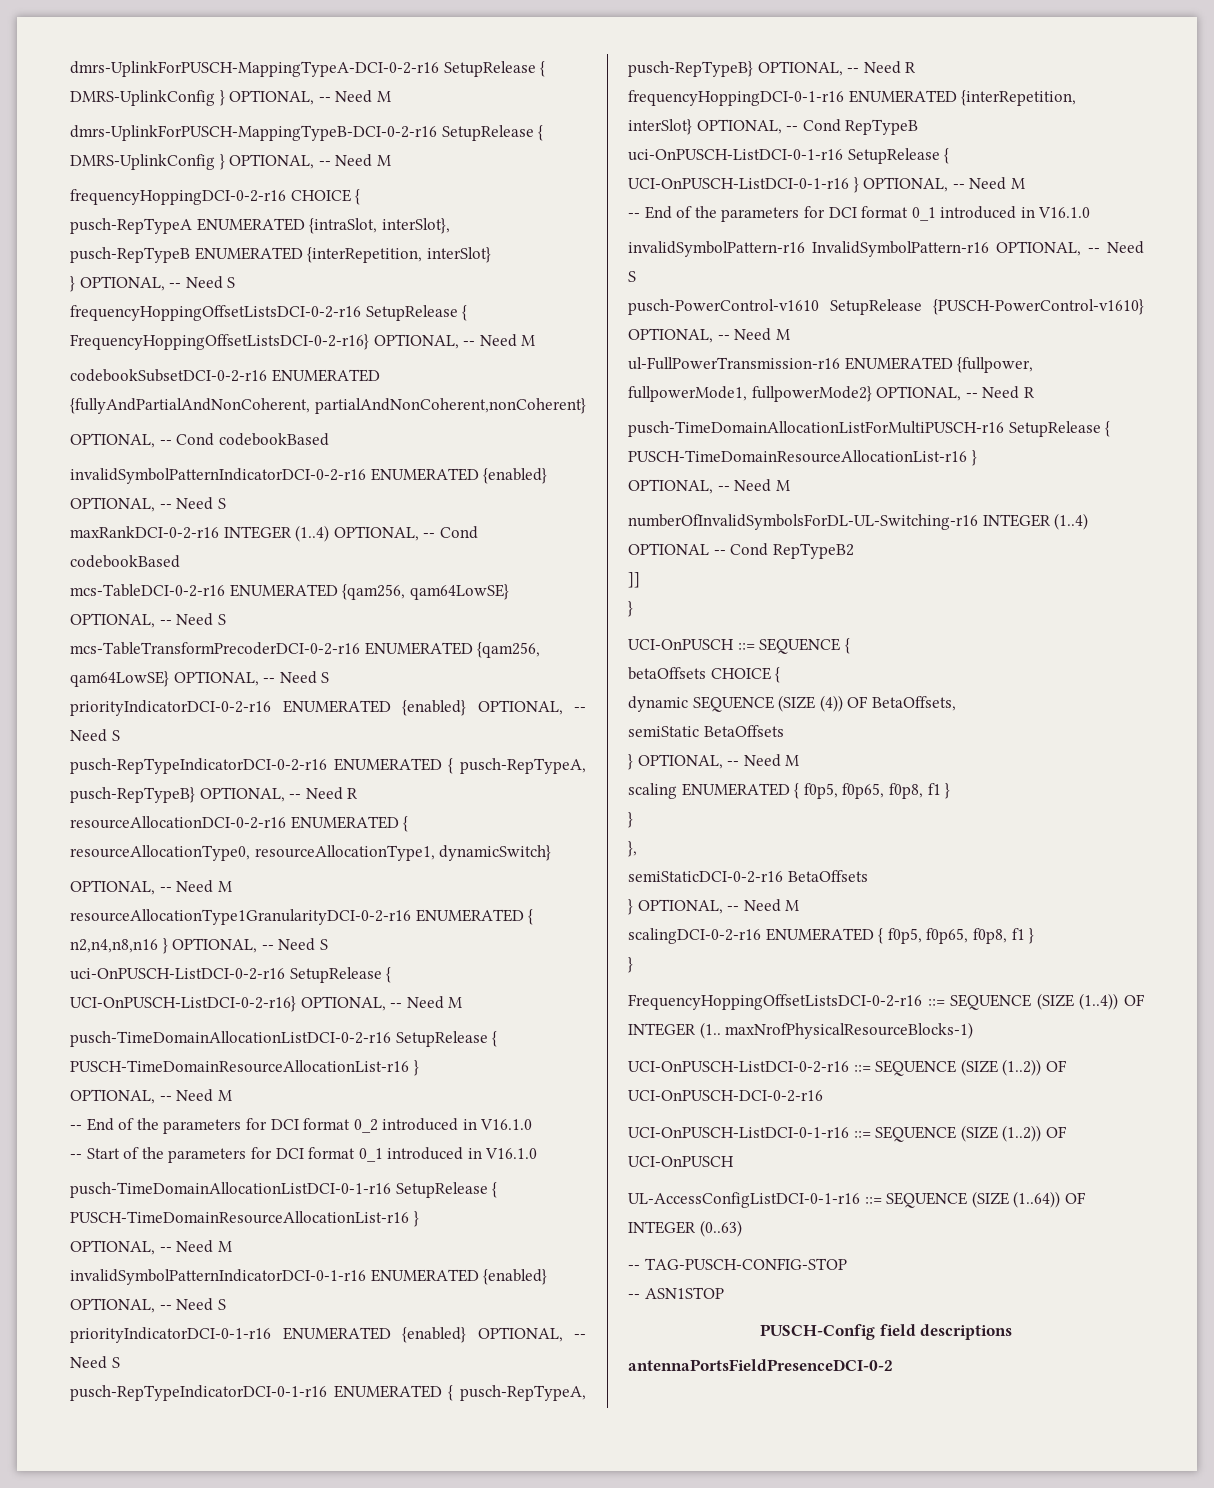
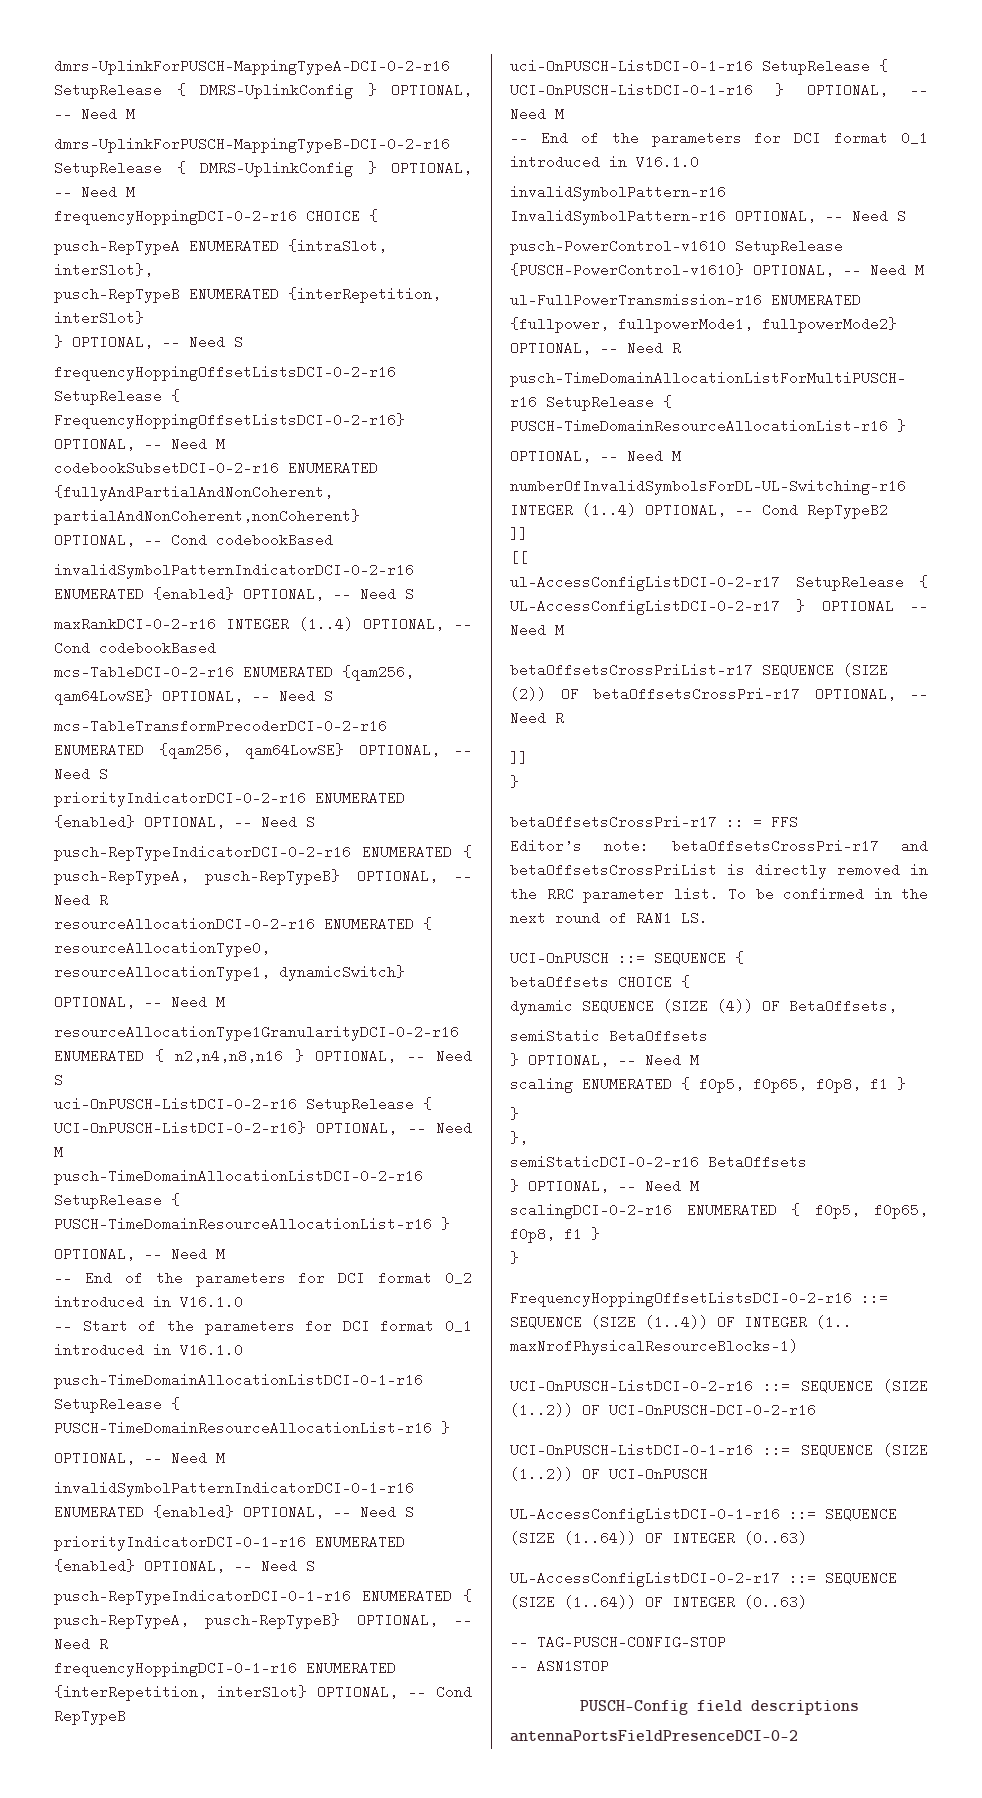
[628,543,709,555] OPTIONAL -> [645,503,726,517] OPTIONAL,
[628,601,633,617] } -> [510,551,528,565] [510,575,928,591] [510,599,928,615] [510,623,564,637] [510,663,888,677] [510,687,928,701] [510,711,564,725] [510,751,528,765] [510,775,519,788] [510,815,798,829] [510,839,928,853] [510,863,928,879] [510,887,928,903] [510,911,708,925] [[ // ul-AccessConfigListDCI-0-2-r17 SetupRelease { UL-AccessConfigListDCI-0-2-r17 } OPTIONAL -- Need M // betaOffsetsCrossPriList-r17 SEQUENCE (SIZE (2)) OF betaOffsetsCrossPri-r17 OPTIONAL, -- Need R // ]] // } // betaOffsetsCrossPri-r17 :: = FFS // Editor’s note: betaOffsetsCrossPri-r17 and betaOffsetsCrossPriList is directly removed in the RRC parameter list. To be confirmed in the next round of RAN1 LS.
(742, 1228) none -> [510,1571,897,1587] [510,1595,807,1609] // UL-AccessConfigListDCI-0-2-r17 ::= SEQUENCE (SIZE (1..64)) OF INTEGER (0..63)

